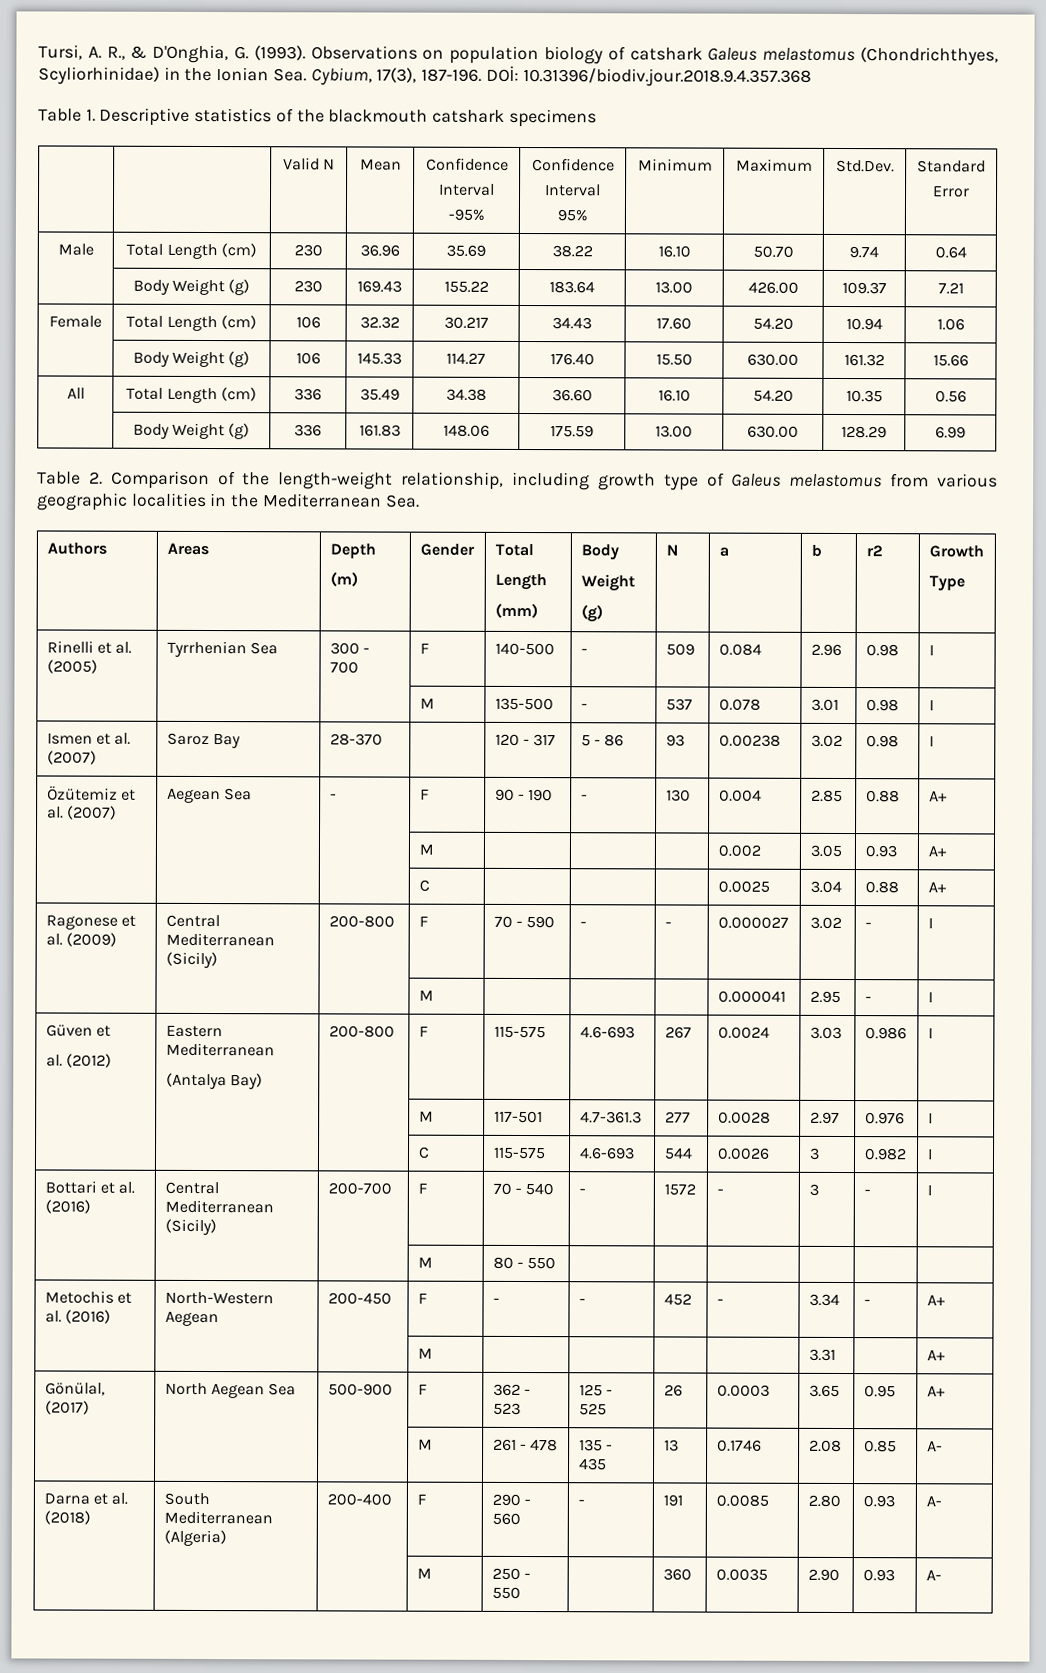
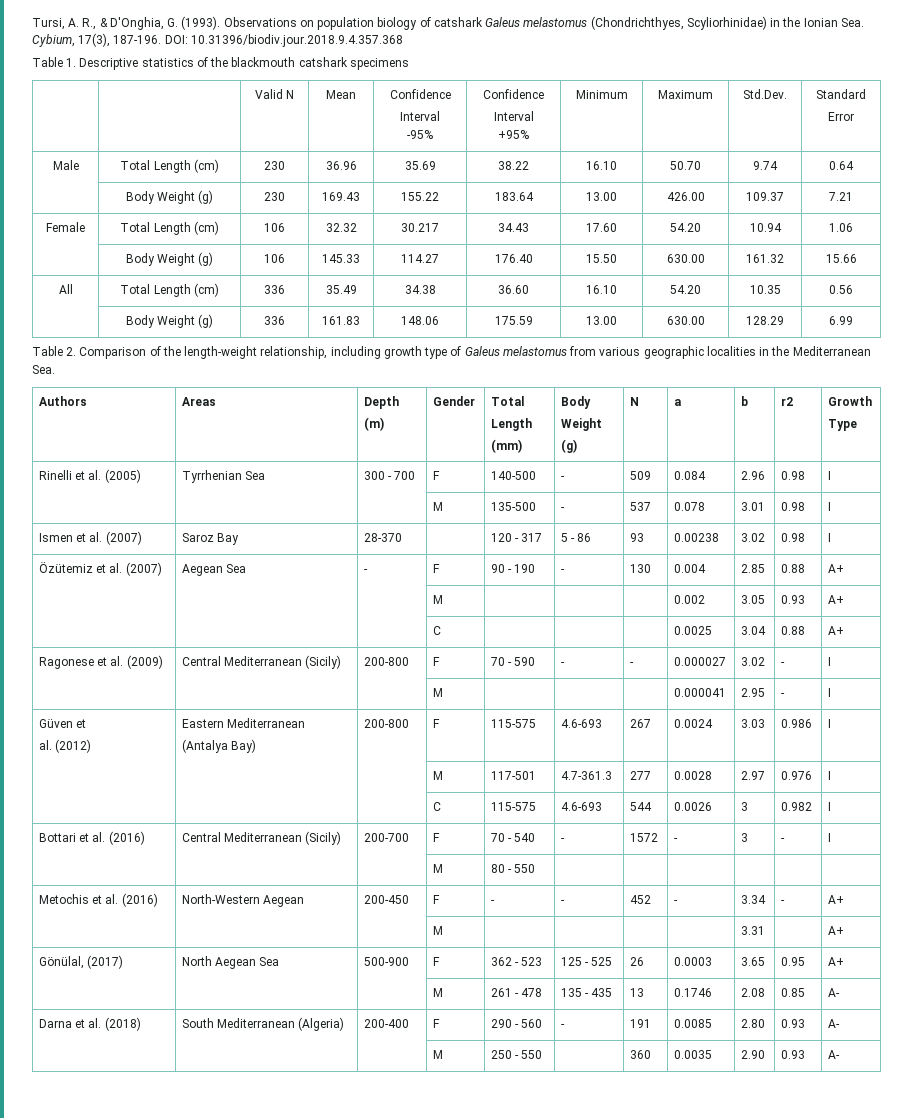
[485,65,519,82] DOİ: -> [164,35,188,44] DOI:
[556,209,588,222] 95% -> [498,130,529,139] +95%

